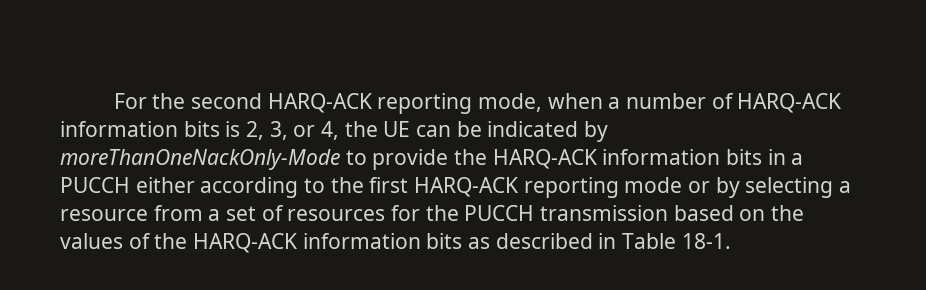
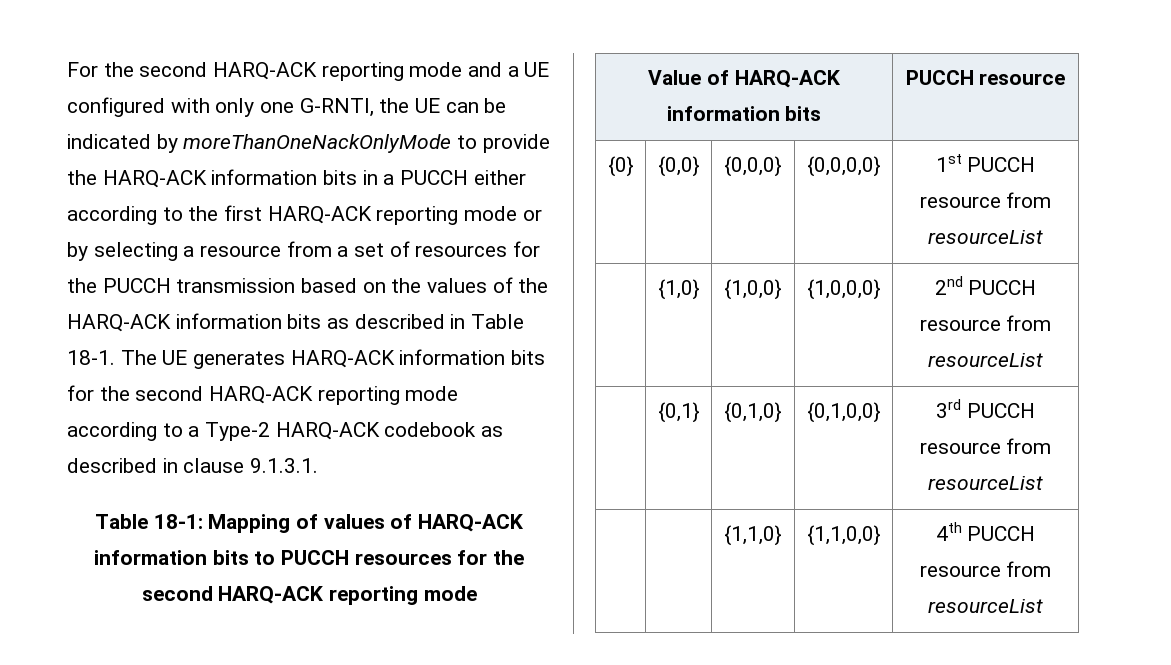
[477,93,842,113] [60,121,340,140] mode, when a number of HARQ-ACK information bits is 2, 3, or 4, -> [409,62,550,77] [67,97,374,117] mode and a UE configured with only one G-RNTI,
[60,149,340,170] moreThanOneNackOnly-Mode -> [183,134,452,153] moreThanOneNackOnlyMode
(731, 241) none -> [120,349,546,369] [67,385,459,405] [67,422,504,441] [67,458,319,473] [94,514,525,533] [93,550,525,565] [141,586,477,605] [648,70,841,88] [666,106,822,121] [905,70,1066,85] [607,156,634,177] [657,156,700,177] [724,156,782,177] [806,156,881,177] [935,154,1036,172] [919,192,1052,208] [928,230,1043,244] [657,279,700,300] [724,279,782,300] [806,279,881,300] [934,276,1037,295] [919,315,1052,331] [928,353,1043,367] [657,402,700,423] [724,402,782,423] [806,402,881,423] [936,399,1035,418] [919,438,1052,454] [928,476,1043,490] [724,525,782,546] [806,525,881,546] [935,522,1036,541] [919,561,1052,577] [928,599,1043,613] The UE generates HARQ-ACK information bits for the second HARQ-ACK reporting mode according to a Type-2 HARQ-ACK codebook as described in clause 9.1.3.1. // Table 18-1: Mapping of values of HARQ-ACK information bits to PUCCH resources for the second HARQ-ACK reporting mode // Value of HARQ-ACK information bits | PUCCH resource // {0} | {0,0} | {0,0,0} | {0,0,0,0} | 1st PUCCH resource from resourceList // | {1,0} | {1,0,0} | {1,0,0,0} | 2nd PUCCH resource from resourceList // | {0,1} | {0,1,0} | {0,1,0,0} | 3rd PUCCH resource from resourceList // | | {1,1,0} | {1,1,0,0} | 4th PUCCH resource from resourceList

